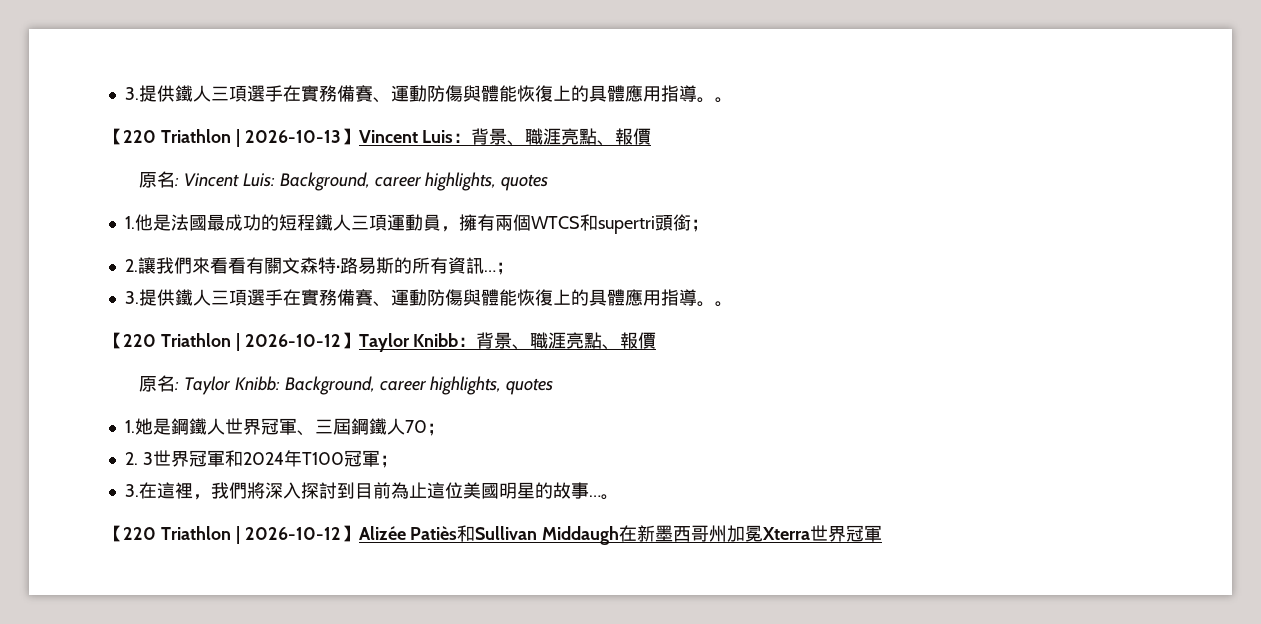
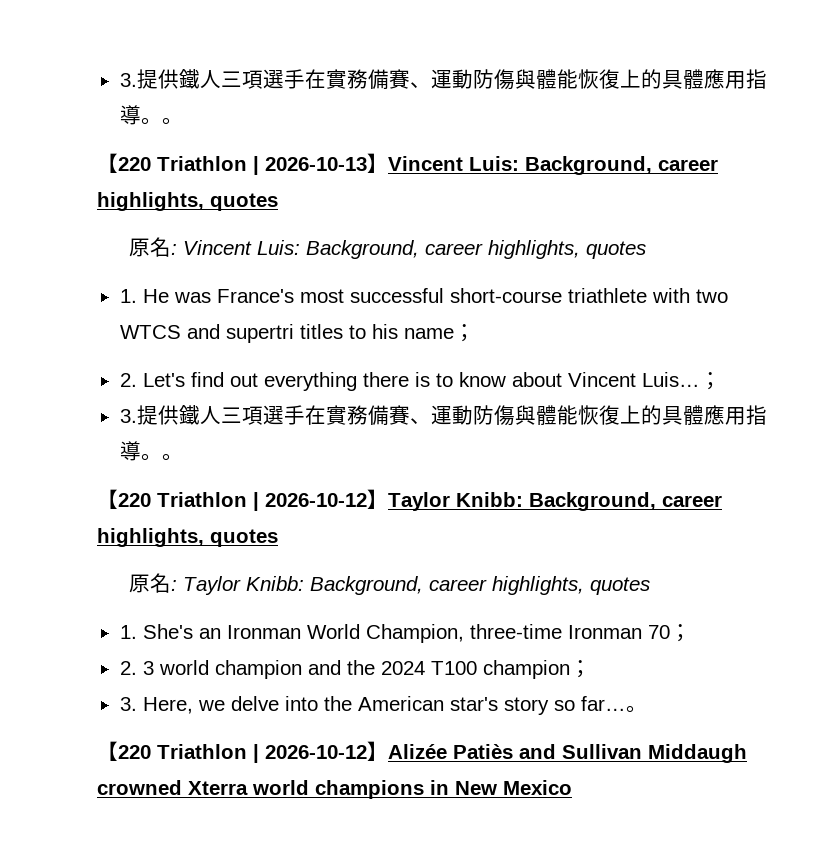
[422,128,652,146] Luis：背景、職涯亮點、報價 -> [469,156,718,175] [97,192,278,211] Luis: Background, career highlights, quotes
[134,214,709,234] [124,257,496,274] 他是法國最成功的短程鐵人三項運動員，擁有兩個WTCS和supertri頭銜； // 2.讓我們來看看有關文森特·路易斯的所有資訊… -> [142,288,728,303] [119,324,475,343] [119,372,700,391] He was France's most successful short-course triathlete with two WTCS and supertri titles to his name； // 2. Let's find out everything there is to know about Vincent Luis…
[413,332,657,350] Knibb：背景、職涯亮點、報價 -> [456,492,722,511] [97,528,278,547] Knibb: Background, career highlights, quotes
[134,418,445,436] [124,450,398,468] [124,482,601,500] 她是鋼鐵人世界冠軍、三屆鋼鐵人70； // 2. 3世界冠軍和2024年T100冠軍； // 3.在這裡，我們將深入探討到目前為止這位美國明星的故事… -> [142,624,691,643] [119,660,591,679] [119,696,626,715] She's an Ironman World Champion, three-time Ironman 70； // 2. 3 world champion and the 2024 T100 champion； // 3. Here, we delve into the American star's story so far…
[457,525,476,542] 和 -> [519,744,556,759] and
[619,525,883,542] 在新墨西哥州加冕Xterra世界冠軍 -> [97,780,572,799] crowned Xterra world champions in New Mexico

